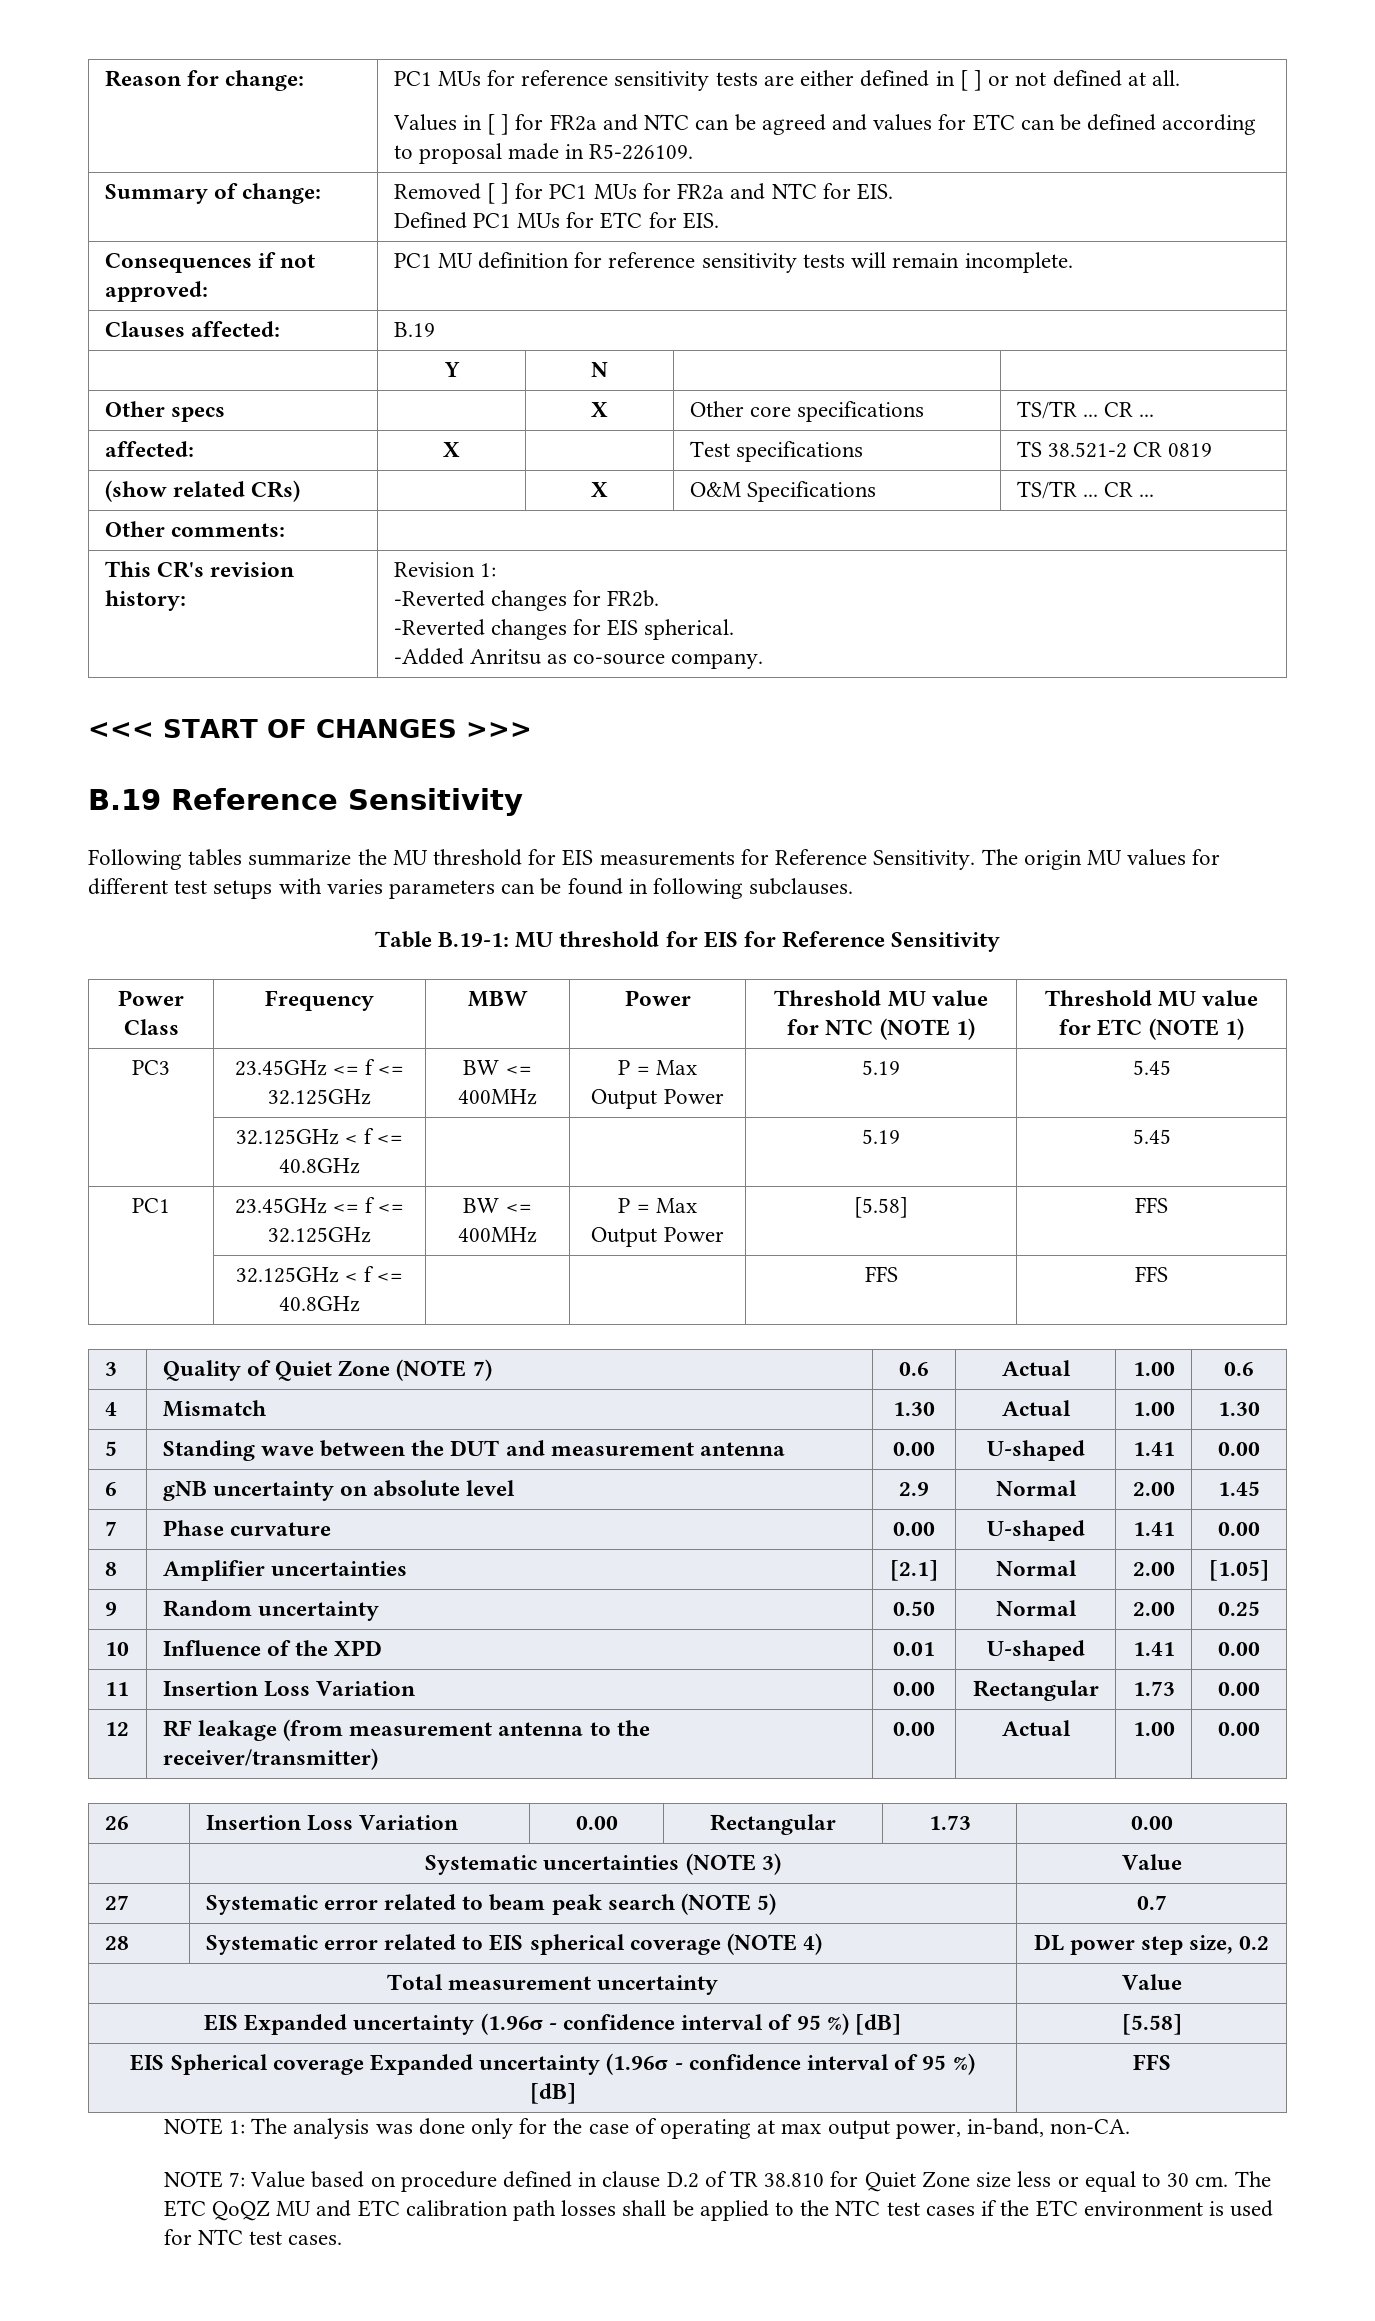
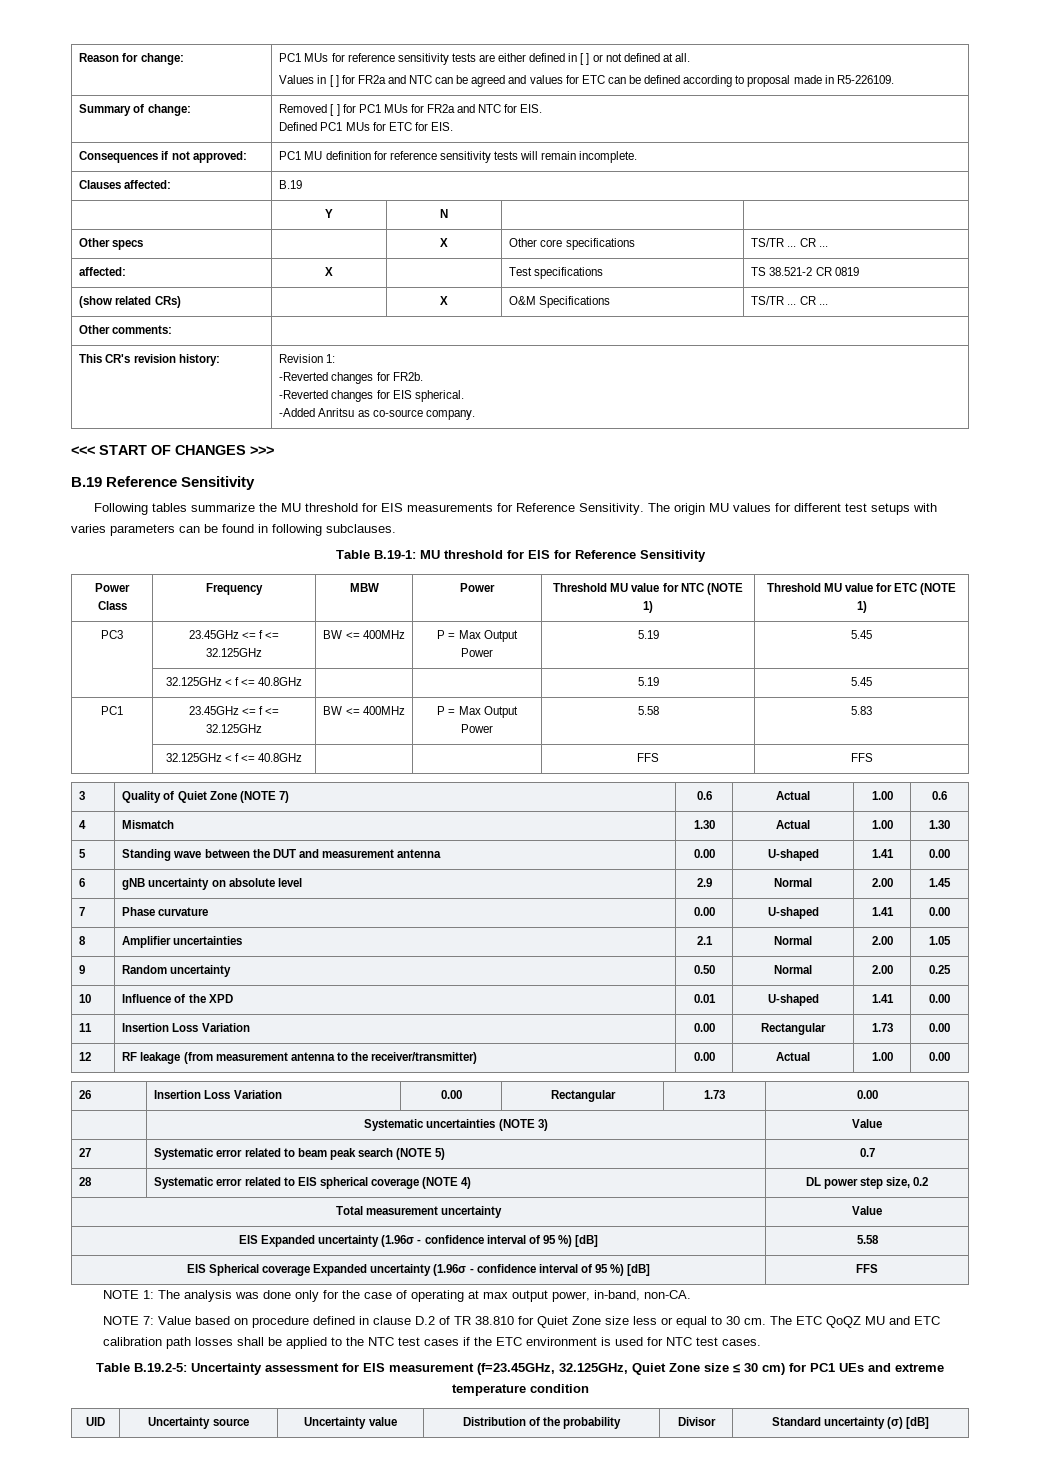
[854,1197,908,1218] [1135,1197,1168,1213] [5.58] | FFS -> [637,706,659,715] [851,706,872,715] 5.58 | 5.83
[890,1560,938,1581] [995,1560,1077,1576] [1132,1562,1175,1576] [1209,1560,1269,1581] [2.1] | Normal | 2.00 | [1.05] -> [696,936,713,945] [774,936,812,945] [871,936,893,945] [929,936,951,945] 2.1 | Normal | 2.00 | 1.05
[1121,2014,1182,2035] [5.58] -> [856,1235,879,1244] 5.58
(343, 2240) none -> [96,1363,944,1375] [451,1384,589,1396] [86,1417,105,1426] [148,1417,249,1429] [304,1417,397,1429] [462,1417,622,1429] [677,1417,716,1426] [771,1417,930,1429] // Table B.19.2-5: Uncertainty assessment for EIS measurement (f=23.45GHz, 32.125GHz, Quiet Zone size ≤ 30 cm) for PC1 UEs and extreme temperature condition // UID | Uncertainty source | Uncertainty value | Distribution of the probability | Divisor | Standard uncertainty (σ) [dB]

